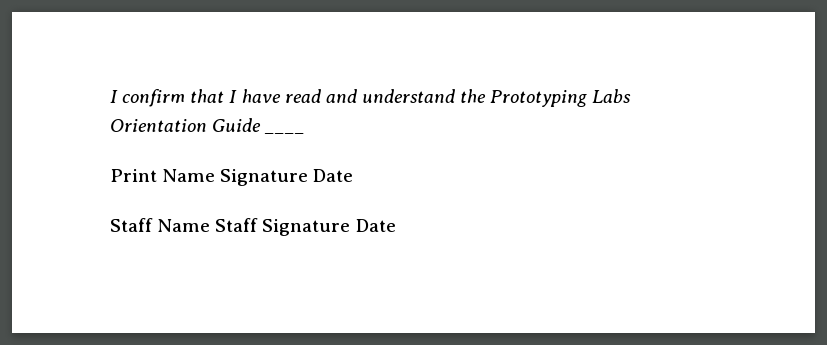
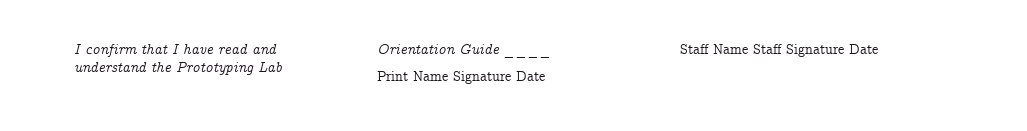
[592,89,632,103] Labs -> [258,61,282,72] Lab

